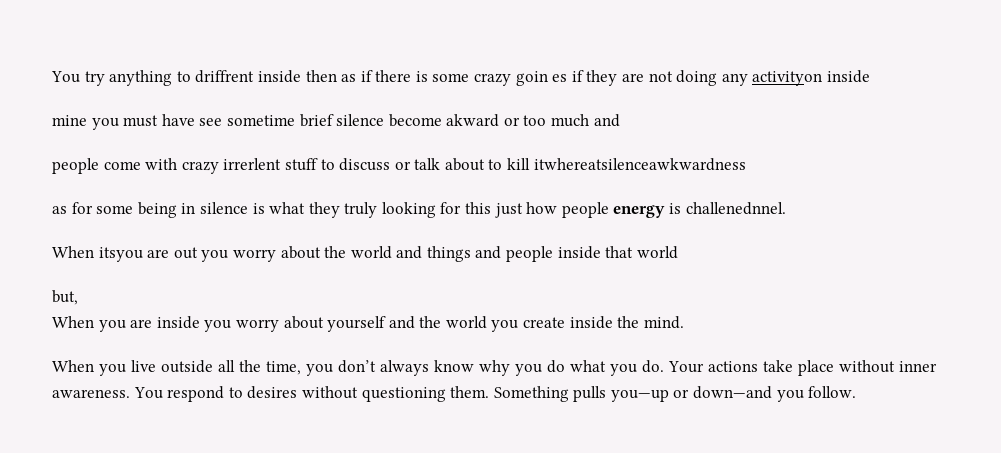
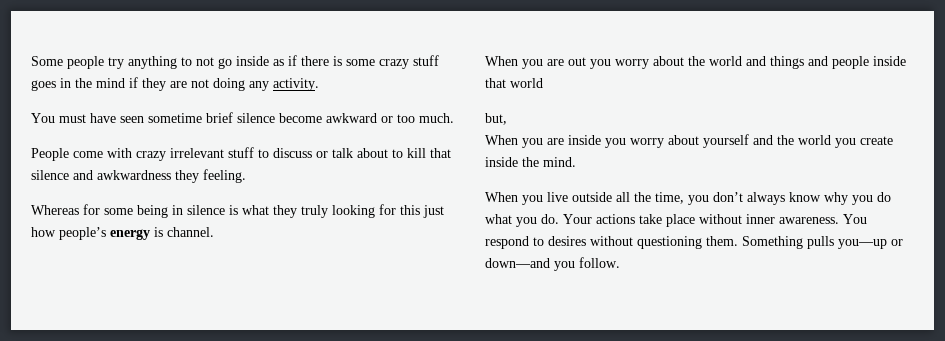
[51,71,80,83] You -> [31,56,104,69] Some people
[195,70,337,83] driffrent inside then -> [196,56,269,69] not go inside
[515,71,568,86] goin es -> [413,55,439,66] [31,78,125,91] stuff goes in the mind
[752,70,870,86] [52,115,119,130] activityon inside // mine you -> [273,78,319,91] [31,113,55,123] activity. // You
[199,118,223,126] see -> [120,116,144,123] seen
[446,114,500,127] akward -> [326,113,377,123] awkward
[551,114,620,127] [52,158,99,174] much and // people -> [419,113,454,123] [31,148,69,161] much. // People
[223,158,282,170] irrerlent -> [170,148,224,158] irrelevant
[533,158,746,171] [52,206,67,214] itwhereatsilenceawkwardness // as -> [430,148,451,158] [31,169,246,183] [31,205,79,215] that silence and awkwardness they feeling. // Whereas
[561,202,609,218] people -> [59,227,106,240] people’s
[685,202,786,215] [52,246,143,262] challenednnel. // When itsyou -> [167,227,214,237] [485,56,543,69] channel. // When you

